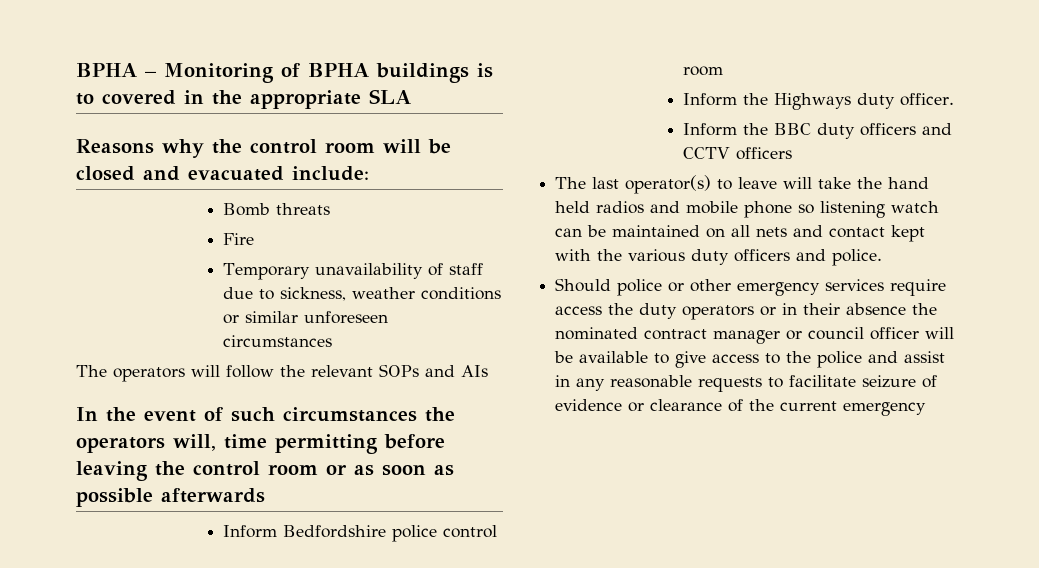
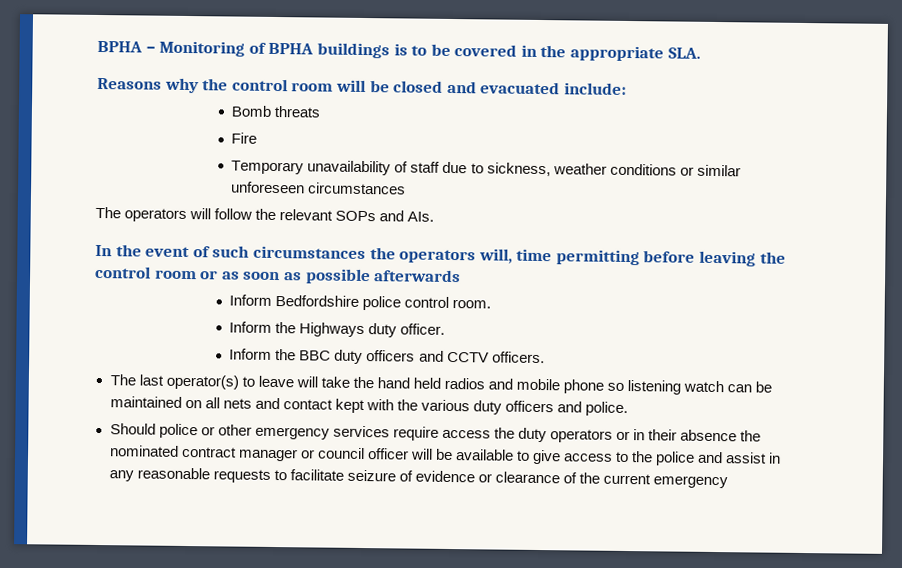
(94, 99) none -> [430,43,451,56] be
[369,89,411,104] SLA -> [667,47,701,59] SLA.
[461,365,488,377] AIs -> [407,211,435,222] AIs.
[683,66,724,76] room -> [452,299,492,309] room.
[736,147,793,160] officers -> [491,351,545,364] officers.

